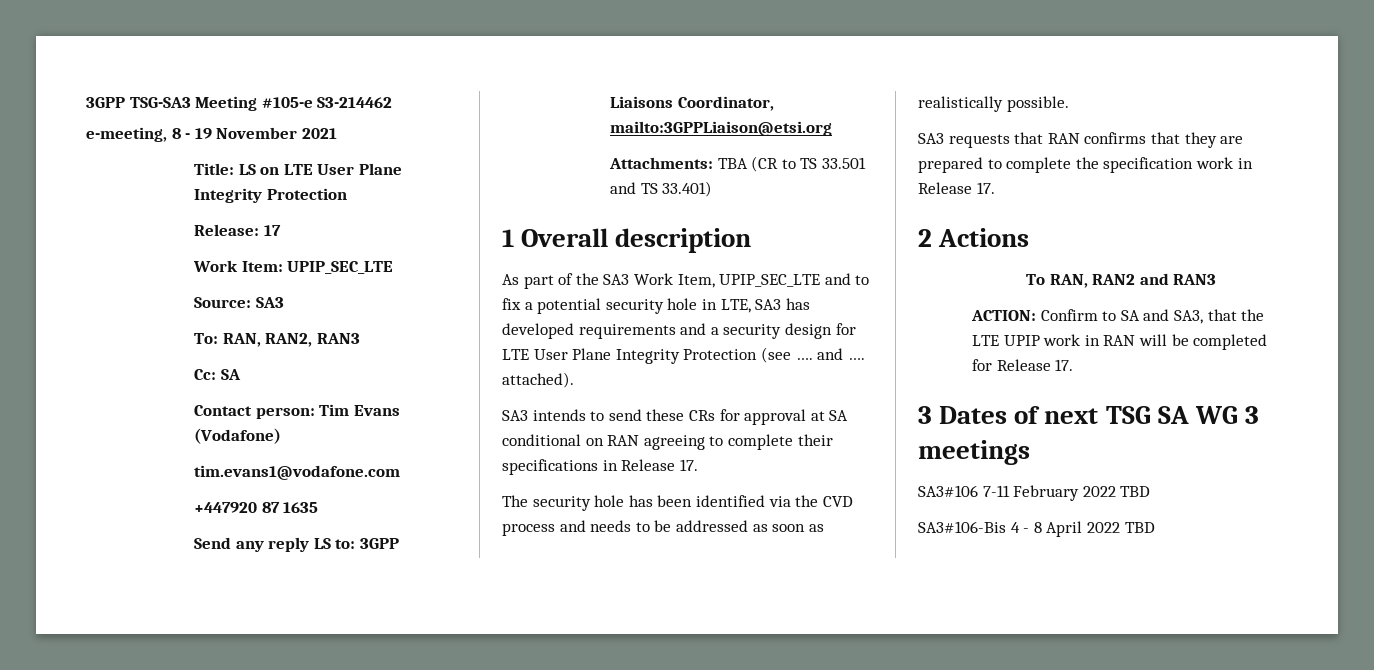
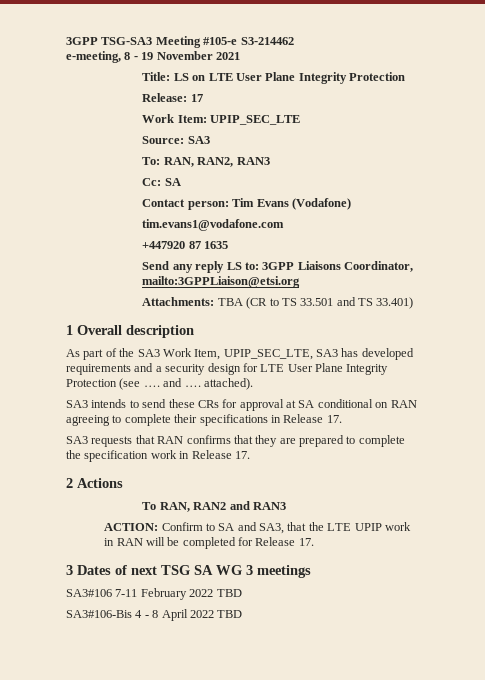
[719,273,870,287] [502,298,751,314] UPIP_SEC_LTE and to fix a potential security hole in LTE, -> [223,349,313,360] UPIP_SEC_LTE,
[502,495,853,511] [502,520,824,536] [918,96,1069,112] // The security hole has been identified via the CVD process and needs to be addressed as soon as realistically possible. -> (342, 419) none

